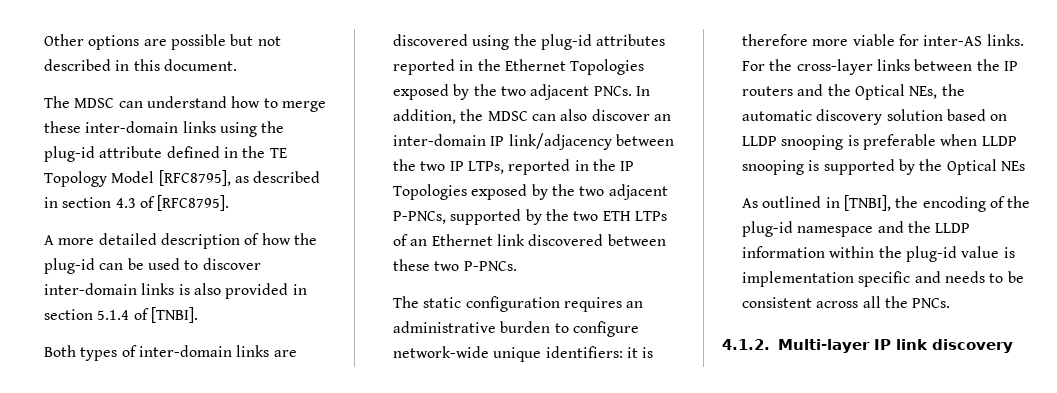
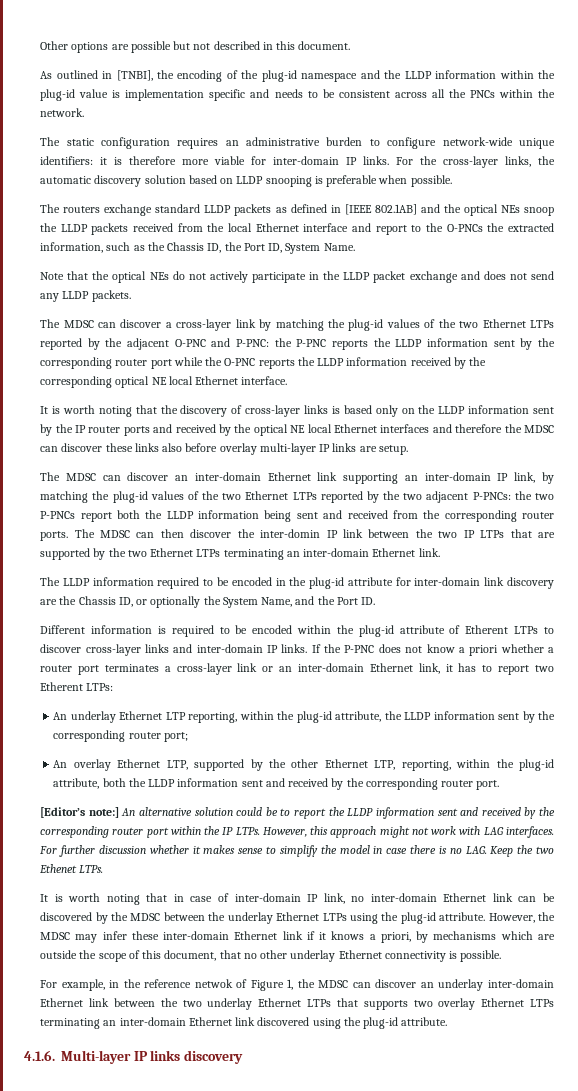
[43,96,326,112] [43,121,285,137] [43,146,287,162] [43,170,321,187] [43,195,230,211] [43,233,317,249] [43,258,261,274] [43,283,307,299] [43,307,198,323] [43,345,297,361] [392,34,666,50] [392,59,645,75] [392,84,650,100] [392,109,671,124] [392,133,674,150] [392,159,635,175] [392,184,668,200] [392,209,667,225] [392,234,666,246] [392,259,517,271] [392,296,644,312] [392,321,639,337] [392,346,654,362] [741,34,1024,46] [741,59,1018,75] [741,84,965,100] [741,109,1008,125] [741,134,1017,150] [741,159,1025,175] // The MDSC can understand how to merge these inter-domain links using the plug-id attribute defined in the TE Topology Model [RFC8795], as described in section 4.3 of [RFC8795]. // A more detailed description of how the plug-id can be used to discover inter-domain links is also provided in section 5.1.4 of [TNBI]. // Both types of inter-domain links are discovered using the plug-id attributes reported in the Ethernet Topologies exposed by the two adjacent PNCs. In addition, the MDSC can also discover an inter-domain IP link/adjacency between the two IP LTPs, reported in the IP Topologies exposed by the two adjacent P-PNCs, supported by the two ETH LTPs of an Ethernet link discovered between these two P-PNCs. // The static configuration requires an administrative burden to configure network-wide unique identifiers: it is therefore more viable for inter-AS links. For the cross-layer links between the IP routers and the Optical NEs, the automatic discovery solution based on LLDP snooping is preferable when LLDP snooping is supported by the Optical NEs -> (351, 45) none
[912,298,951,308] [722,339,770,350] PNCs. // 4.1.2. -> [469,89,555,98] [40,108,85,117] [40,137,556,149] [40,156,555,168] [40,175,452,187] [40,204,554,216] [40,223,555,235] [40,242,355,254] [40,271,554,283] [40,290,131,302] [40,319,555,331] [40,338,556,350] [40,357,487,369] [40,376,288,388] [40,405,555,417] [40,424,554,436] [40,443,408,455] [40,472,554,484] [40,491,555,503] [40,510,555,522] [40,529,556,541] [40,548,440,560] [40,577,554,589] [40,596,376,608] [40,625,555,637] [40,644,555,656] [40,663,555,675] [40,682,114,691] [53,711,555,723] [53,730,188,742] [53,759,555,771] [53,778,500,790] [40,807,556,819] [40,826,554,838] [39,845,554,857] [39,864,104,873] [40,893,555,905] [40,912,555,924] [40,931,555,943] [40,950,502,962] [40,979,554,991] [40,998,554,1010] [40,1017,448,1029] [24,1050,55,1061] PNCs within the network. // The static configuration requires an administrative burden to configure network-wide unique identifiers: it is therefore more viable for inter-domain IP links. For the cross-layer links, the automatic discovery solution based on LLDP snooping is preferable when possible. // The routers exchange standard LLDP packets as defined in [IEEE 802.1AB] and the optical NEs snoop the LLDP packets received from the local Ethernet interface and report to the O-PNCs the extracted information, such as the Chassis ID, the Port ID, System Name. // Note that the optical NEs do not actively participate in the LLDP packet exchange and does not send any LLDP packets. // The MDSC can discover a cross-layer link by matching the plug-id values of the two Ethernet LTPs reported by the adjacent O-PNC and P-PNC: the P-PNC reports the LLDP information sent by the corresponding router port while the O-PNC reports the LLDP information received by the corresponding optical NE local Ethernet interface. // It is worth noting that the discovery of cross-layer links is based only on the LLDP information sent by the IP router ports and received by the optical NE local Ethernet interfaces and therefore the MDSC can discover these links also before overlay multi-layer IP links are setup. // The MDSC can discover an inter-domain Ethernet link supporting an inter-domain IP link, by matching the plug-id values of the two Ethernet LTPs reported by the two adjacent P-PNCs: the two P-PNCs report both the LLDP information being sent and received from the corresponding router ports. The MDSC can then discover the inter-domin IP link between the two IP LTPs that are supported by the two Ethernet LTPs terminating an inter-domain Ethernet link. // The LLDP information required to be encoded in the plug-id attribute for inter-domain link discovery are the Chassis ID, or optionally the System Name, and the Port ID. // Different information is required to be encoded within the plug-id attribute of Etherent LTPs to discover cross-layer links and inter-domain IP links. If the P-PNC does not know a priori whether a router port terminates a cross-layer link or an inter-domain Ethernet link, it has to report two Etherent LTPs: // An underlay Ethernet LTP reporting, within the plug-id attribute, the LLDP information sent by the corresponding router port; // An overlay Ethernet LTP, supported by the other Ethernet LTP, reporting, within the plug-id attribute, both the LLDP information sent and received by the corresponding router port. // [Editor’s note:] An alternative solution could be to report the LLDP information sent and received by the corresponding router port within the IP LTPs. However, this approach might not work with LAG interfaces. For further discussion whether it makes sense to simplify the model in case there is no LAG. Keep the two Ethenet LTPs. // It is worth noting that in case of inter-domain IP link, no inter-domain Ethernet link can be discovered by the MDSC between the underlay Ethernet LTPs using the plug-id attribute. However, the MDSC may infer these inter-domain Ethernet link if it knows a priori, by mechanisms which are outside the scope of this document, that no other underlay Ethernet connectivity is possible. // For example, in the reference netwok of Figure 1, the MDSC can discover an underlay inter-domain Ethernet link between the two underlay Ethernet LTPs that supports two overlay Ethernet LTPs terminating an inter-domain Ethernet link discovered using the plug-id attribute. // 4.1.6.
[896,339,928,350] link -> [150,1050,181,1061] links

